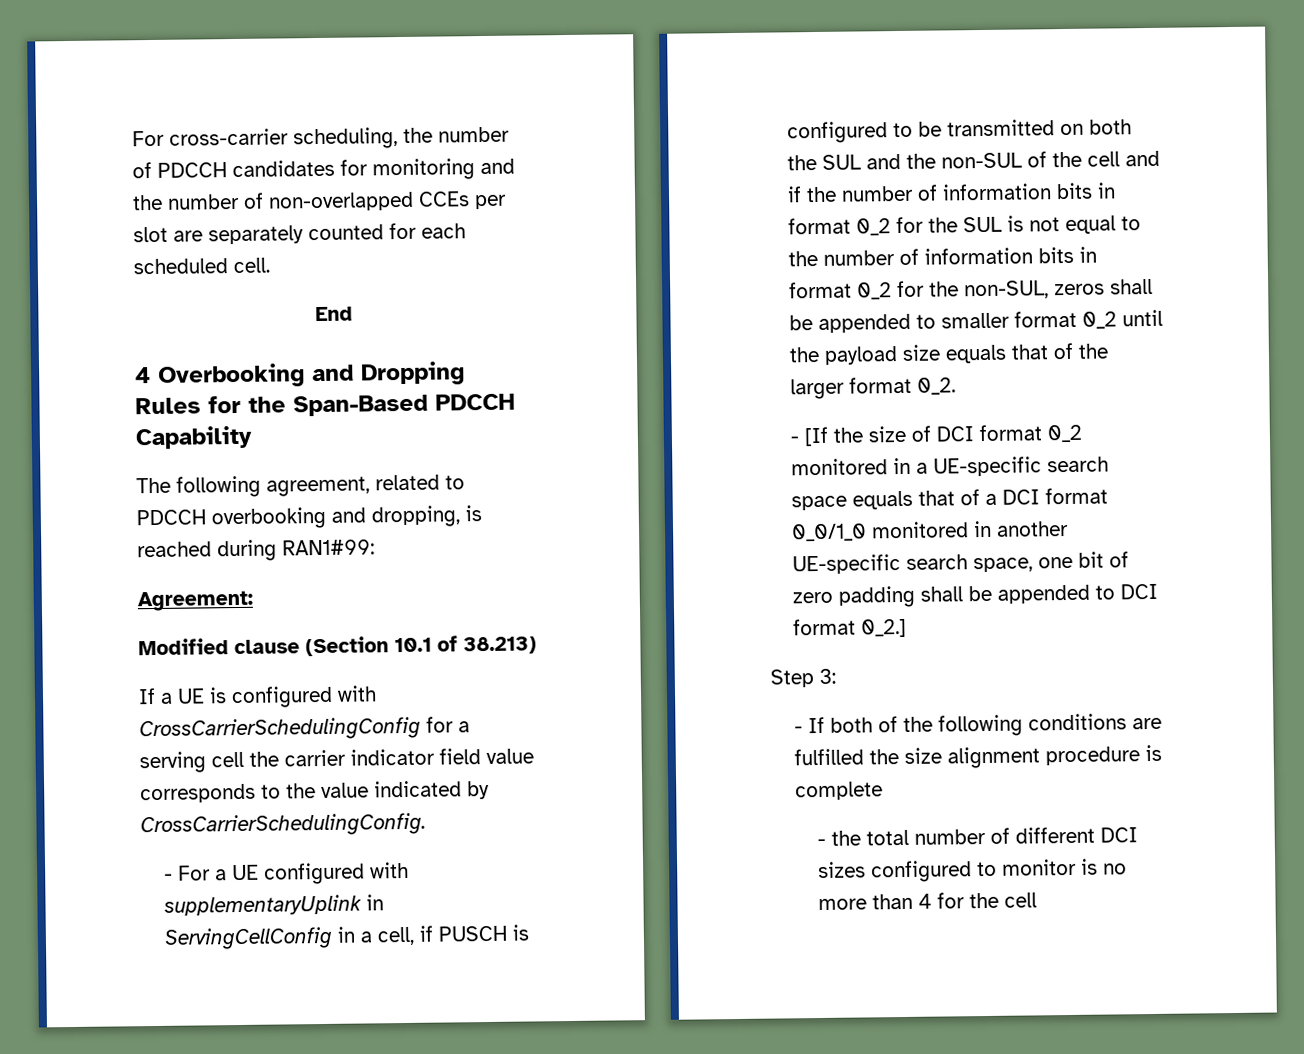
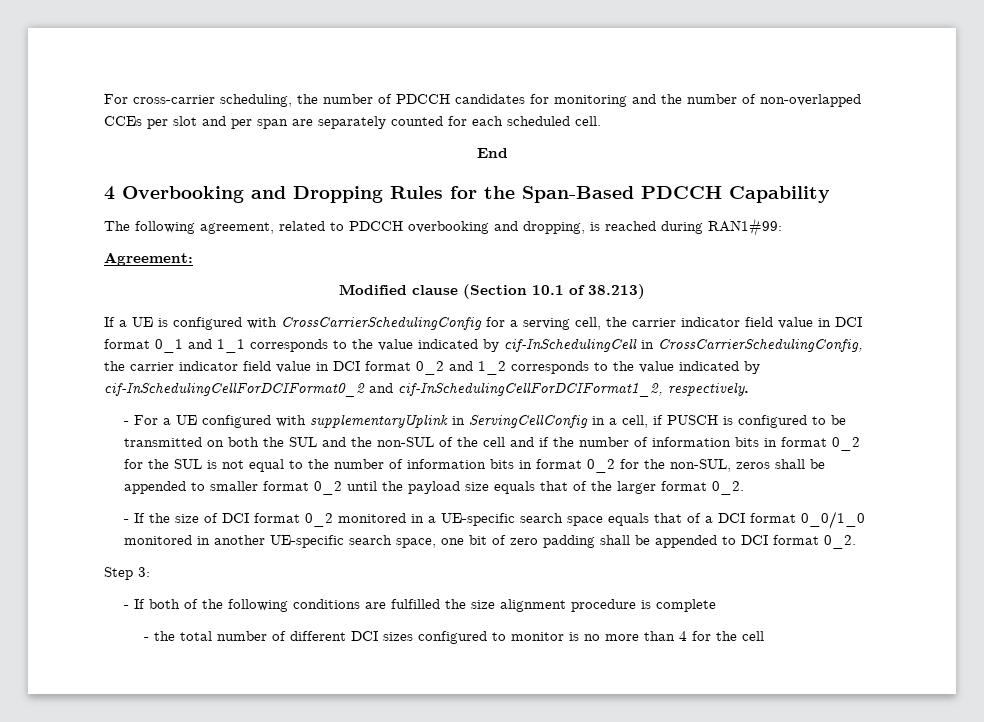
(168, 234) none -> [202,116,288,129] and per span
[211,748,534,768] [140,780,490,804] [140,812,426,838] cell the carrier indicator field value corresponds to the value indicated by CrossCarrierSchedulingConfig. -> [575,317,862,330] [104,338,863,353] [104,361,760,375] [104,382,749,397] cell, the carrier indicator field value in DCI format 0_1 and 1_1 corresponds to the value indicated by cif-InSchedulingCell in CrossCarrierSchedulingConfig, the carrier indicator field value in DCI format 0_2 and 1_2 corresponds to the value indicated by cif-InSchedulingCellForDCIFormat0_2 and cif-InSchedulingCellForDCIFormat1_2, respectively.
[803,426,829,447] [If -> [133,513,145,523] If
[860,618,907,638] 0_2.] -> [823,535,856,549] 0_2.

